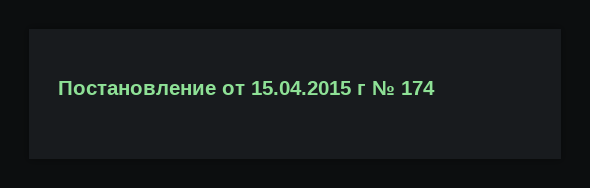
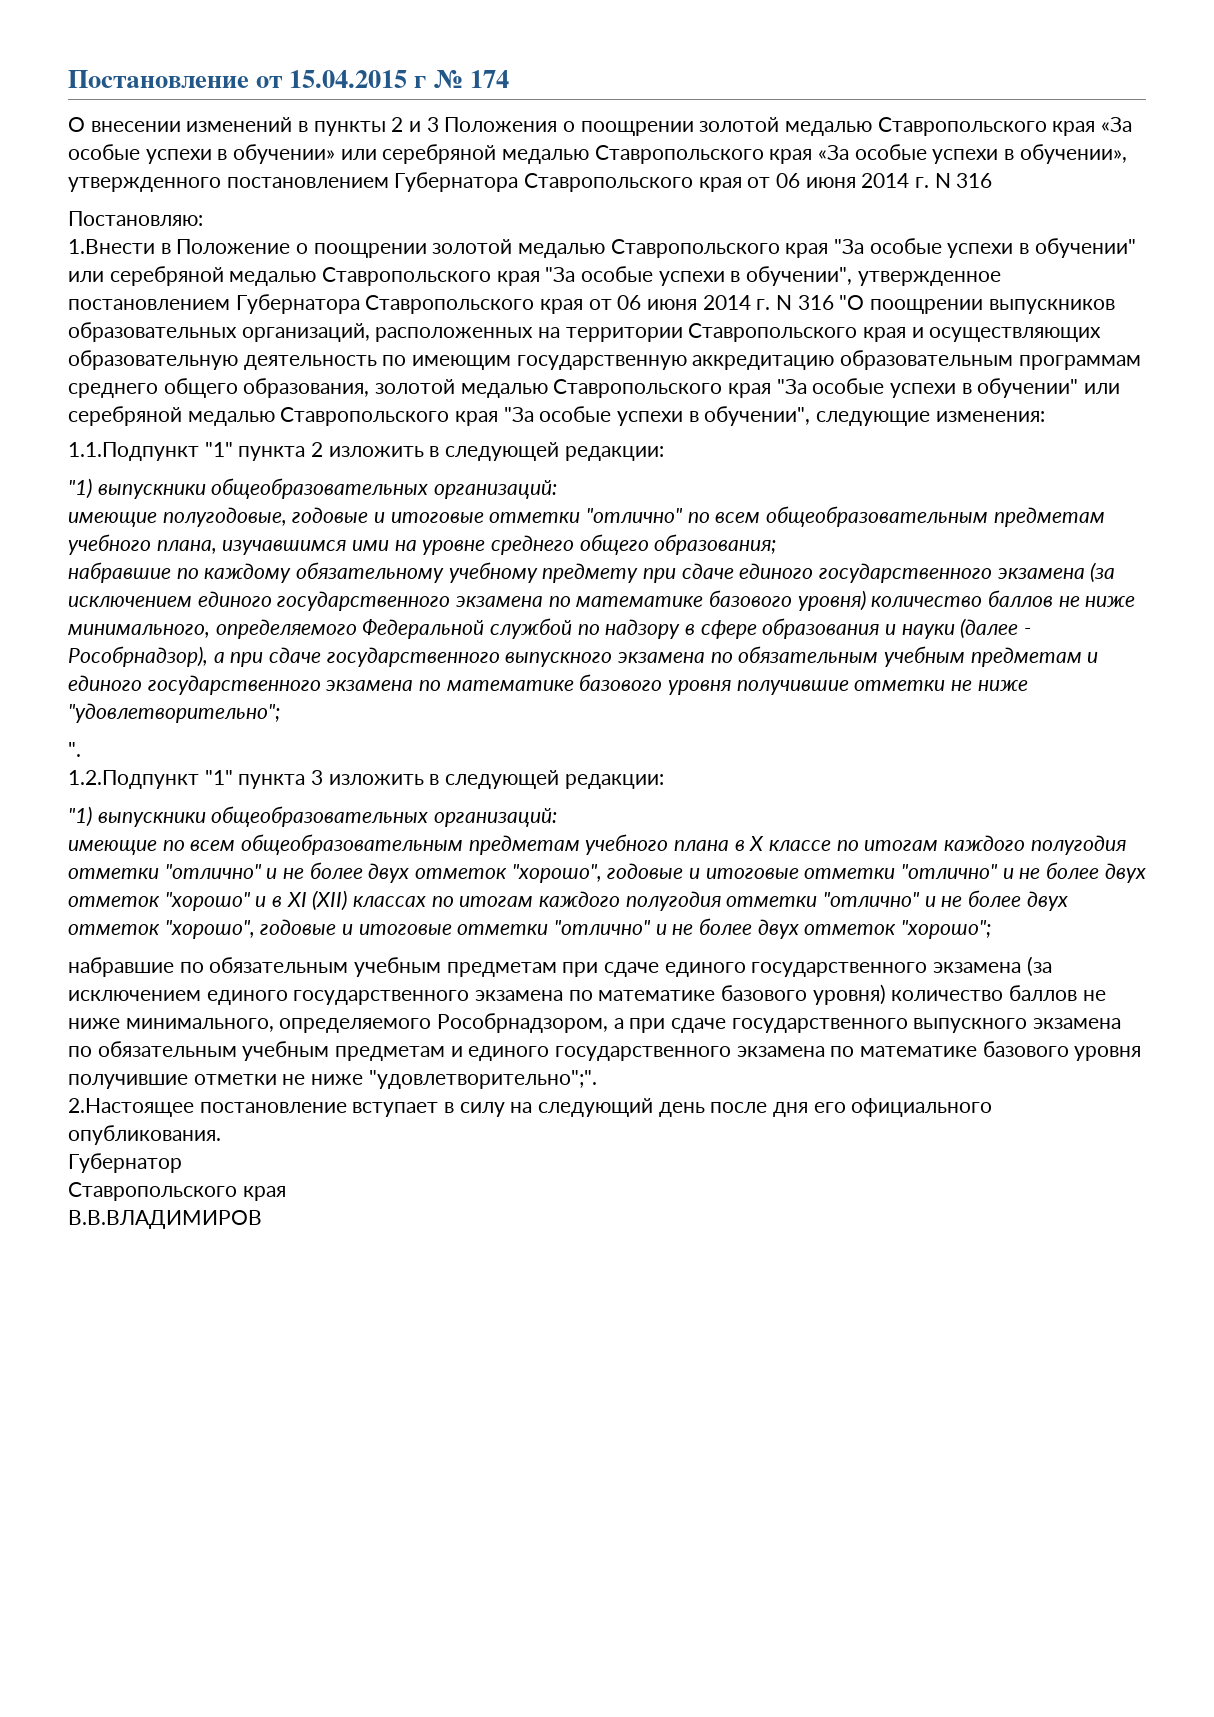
(435, 88) none -> [68,117,1133,136] [68,144,1127,164] [68,172,993,192] [68,211,203,226] [68,238,1136,258] [68,266,1001,286] [68,294,1115,314] [68,322,1102,342] [68,350,1141,370] [68,378,1121,398] [68,406,1045,426] [68,442,664,461] [68,478,558,499] [68,506,1105,527] [68,534,777,555] [68,562,1116,583] [68,590,1136,611] [68,618,1032,639] [68,646,1099,667] [68,674,1028,695] [68,703,280,723] [68,742,81,757] [68,770,664,789] [68,806,558,827] [68,834,1126,855] [68,862,1146,883] [68,890,1068,911] [68,918,992,939] [68,956,1052,977] [68,984,1106,1005] [68,1013,1122,1033] [68,1041,1142,1061] [68,1070,597,1089] [68,1098,993,1117] [68,1125,221,1145] [68,1153,182,1173] [68,1182,286,1201] [68,1210,262,1229] // О внесении изменений в пункты 2 и 3 Положения о поощрении золотой медалью Ставропольского края «За особые успехи в обучении» или серебряной медалью Ставропольского края «За особые успехи в обучении», утвержденного постановлением Губернатора Ставропольского края от 06 июня 2014 г. N 316 // Постановляю: // 1.Внести в Положение о поощрении золотой медалью Ставропольского края "За особые успехи в обучении" или серебряной медалью Ставропольского края "За особые успехи в обучении", утвержденное постановлением Губернатора Ставропольского края от 06 июня 2014 г. N 316 "О поощрении выпускников образовательных организаций, расположенных на территории Ставропольского края и осуществляющих образовательную деятельность по имеющим государственную аккредитацию образовательным программам среднего общего образования, золотой медалью Ставропольского края "За особые успехи в обучении" или серебряной медалью Ставропольского края "За особые успехи в обучении", следующие изменения: // 1.1.Подпункт "1" пункта 2 изложить в следующей редакции: // "1) выпускники общеобразовательных организаций: // имеющие полугодовые, годовые и итоговые отметки "отлично" по всем общеобразовательным предметам учебного плана, изучавшимся ими на уровне среднего общего образования; // набравшие по каждому обязательному учебному предмету при сдаче единого государственного экзамена (за исключением единого государственного экзамена по математике базового уровня) количество баллов не ниже минимального, определяемого Федеральной службой по надзору в сфере образования и науки (далее - Рособрнадзор), а при сдаче государственного выпускного экзамена по обязательным учебным предметам и единого государственного экзамена по математике базового уровня получившие отметки не ниже "удовлетворительно"; // ". // 1.2.Подпункт "1" пункта 3 изложить в следующей редакции: // "1) выпускники общеобразовательных организаций: // имеющие по всем общеобразовательным предметам учебного плана в X классе по итогам каждого полугодия отметки "отлично" и не более двух отметок "хорошо", годовые и итоговые отметки "отлично" и не более двух отметок "хорошо" и в XI (XII) классах по итогам каждого полугодия отметки "отлично" и не более двух отметок "хорошо", годовые и итоговые отметки "отлично" и не более двух отметок "хорошо"; // набравшие по обязательным учебным предметам при сдаче единого государственного экзамена (за исключением единого государственного экзамена по математике базового уровня) количество баллов не ниже минимального, определяемого Рособрнадзором, а при сдаче государственного выпускного экзамена по обязательным учебным предметам и единого государственного экзамена по математике базового уровня получившие отметки не ниже "удовлетворительно";". // 2.Настоящее постановление вступает в силу на следующий день после дня его официального опубликования. // Губернатор // Ставропольского края // В.В.ВЛАДИМИРОВ

